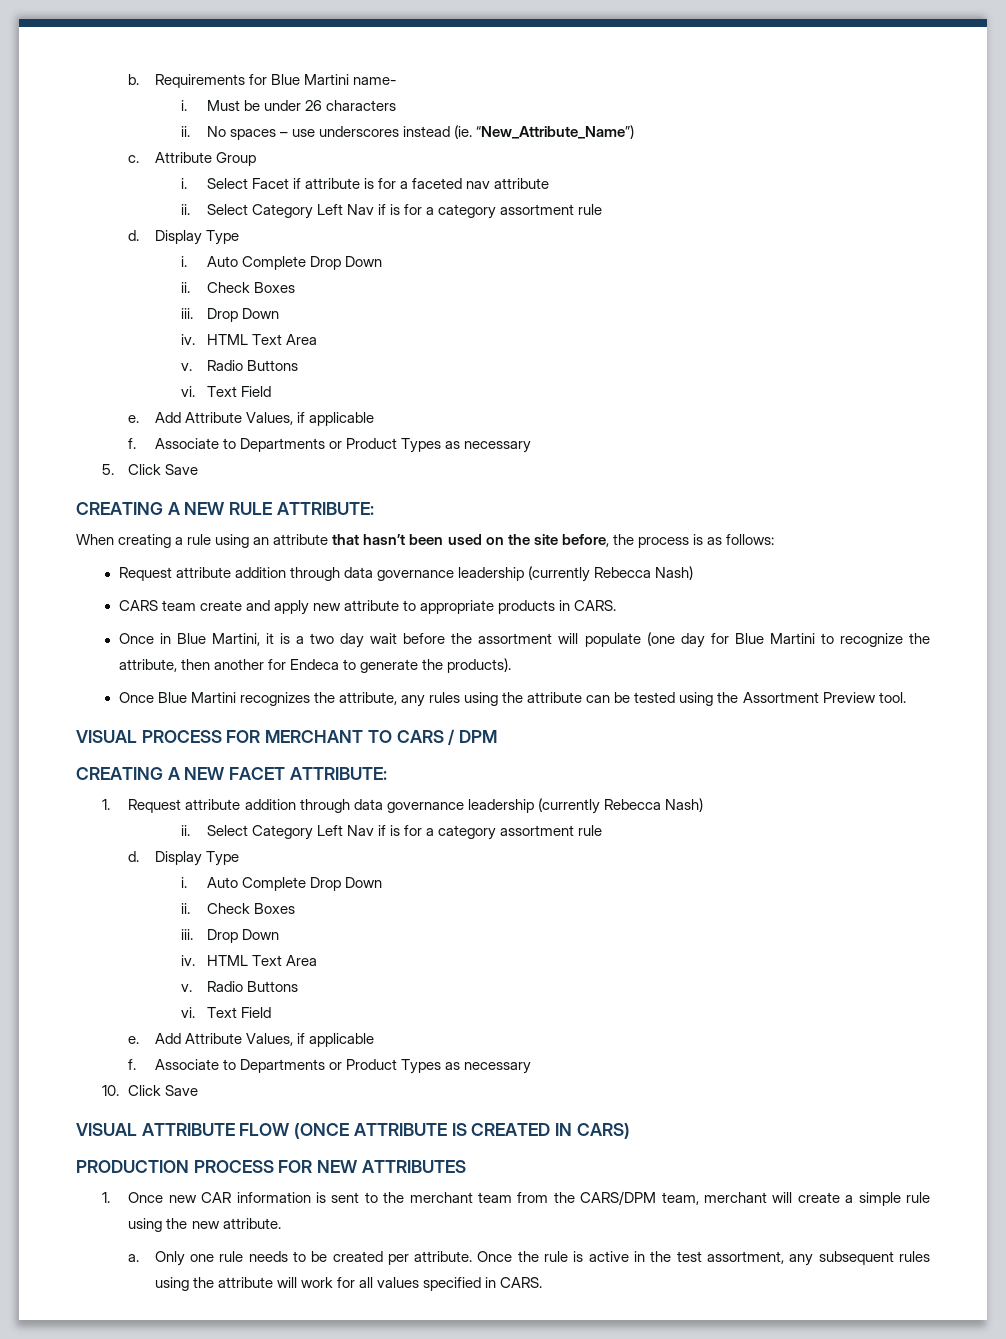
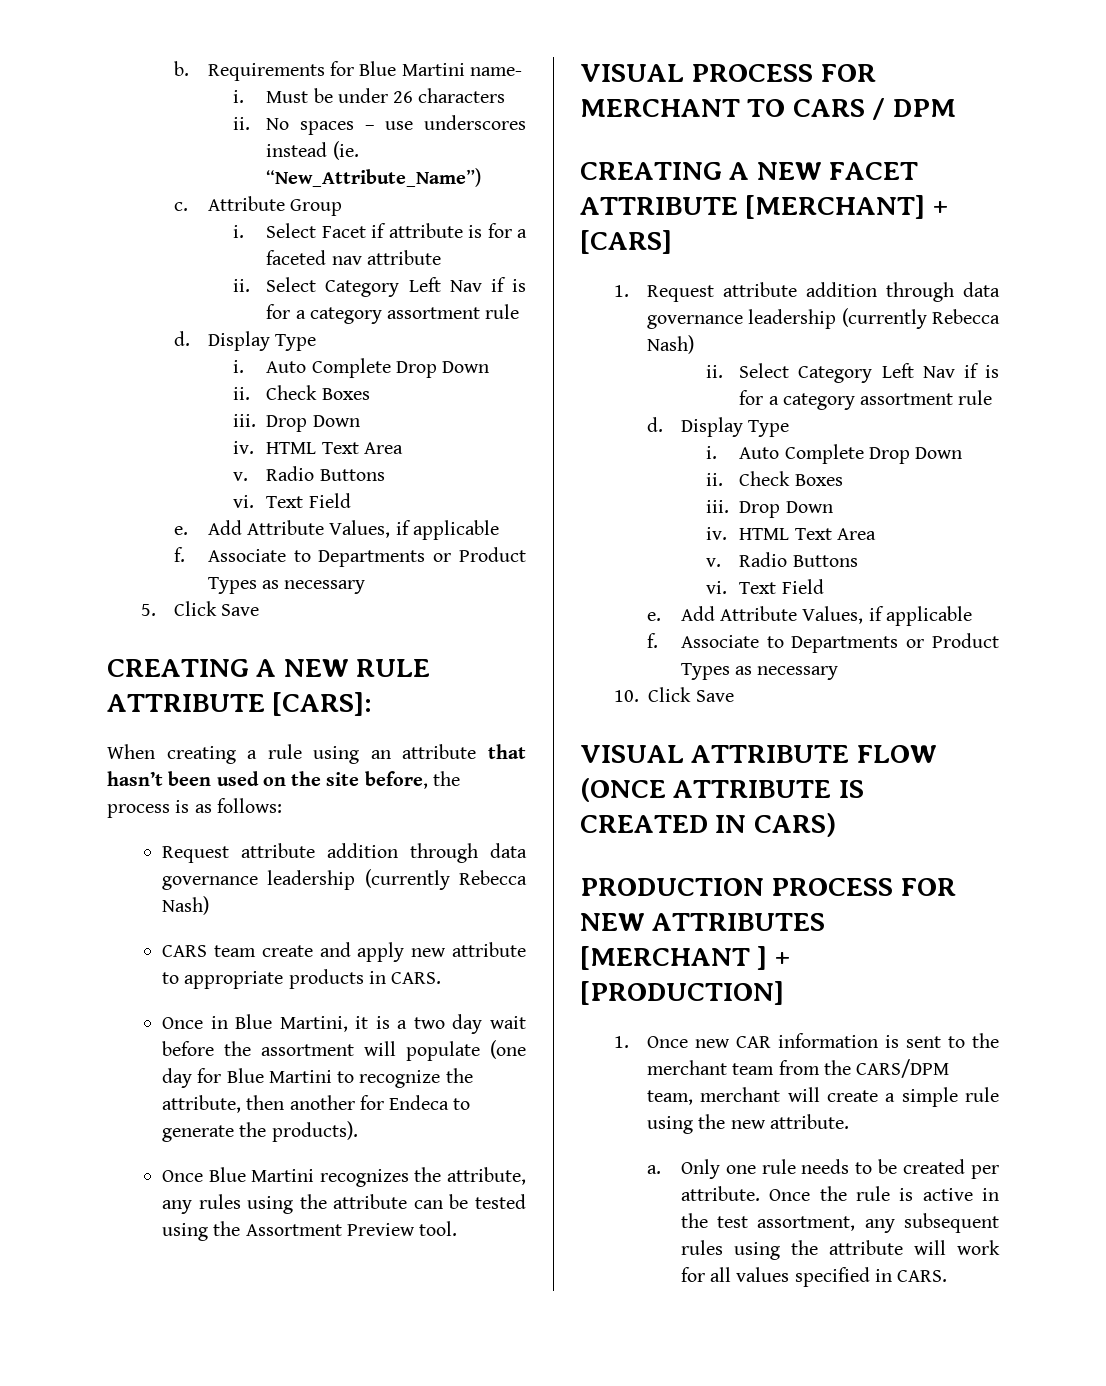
[276,502,374,515] ATTRIBUTE: -> [107,692,373,716] ATTRIBUTE [CARS]:
[289,767,387,780] ATTRIBUTE: -> [580,195,948,219] [580,230,672,254] ATTRIBUTE [MERCHANT] + [CARS]
(466, 1166) none -> [580,946,790,970] [580,981,784,1005] [MERCHANT ] + [PRODUCTION]

